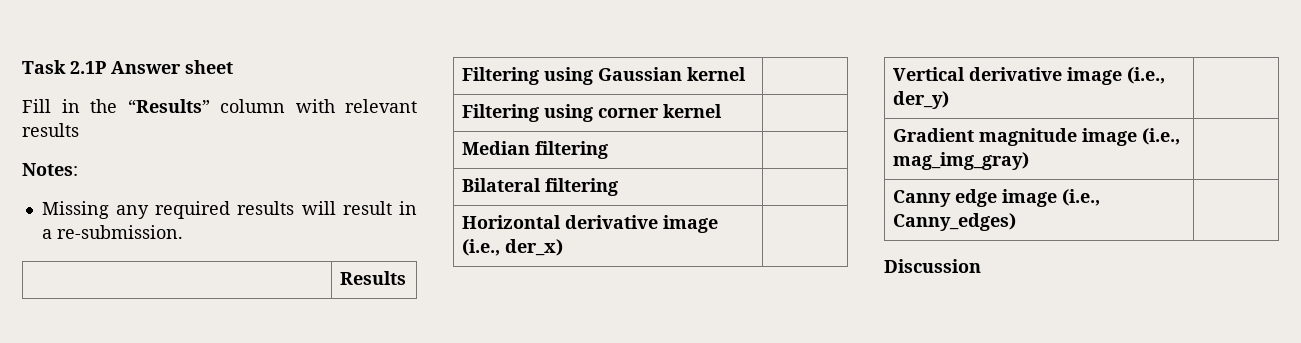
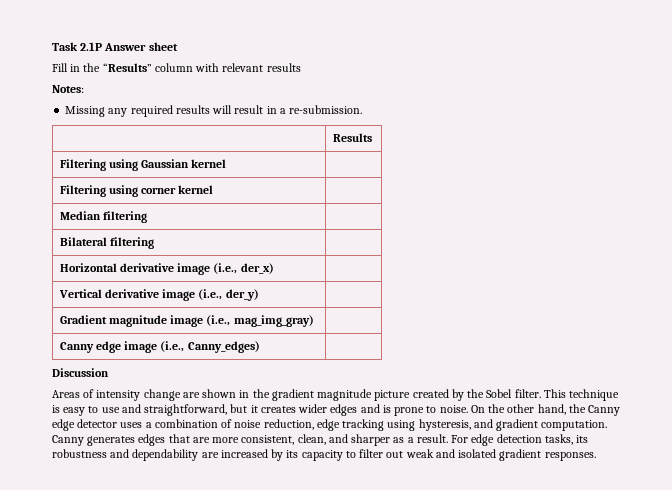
(981, 266) none -> [52,389,620,401] [52,404,621,416] [52,419,608,431] [52,434,589,446] [52,449,596,461] // Areas of intensity change are shown in the gradient magnitude picture created by the Sobel filter. This technique is easy to use and straightforward, but it creates wider edges and is prone to noise. On the other hand, the Canny edge detector uses a combination of noise reduction, edge tracking using hysteresis, and gradient computation. Canny generates edges that are more consistent, clean, and sharper as a result. For edge detection tasks, its robustness and dependability are increased by its capacity to filter out weak and isolated gradient responses.

